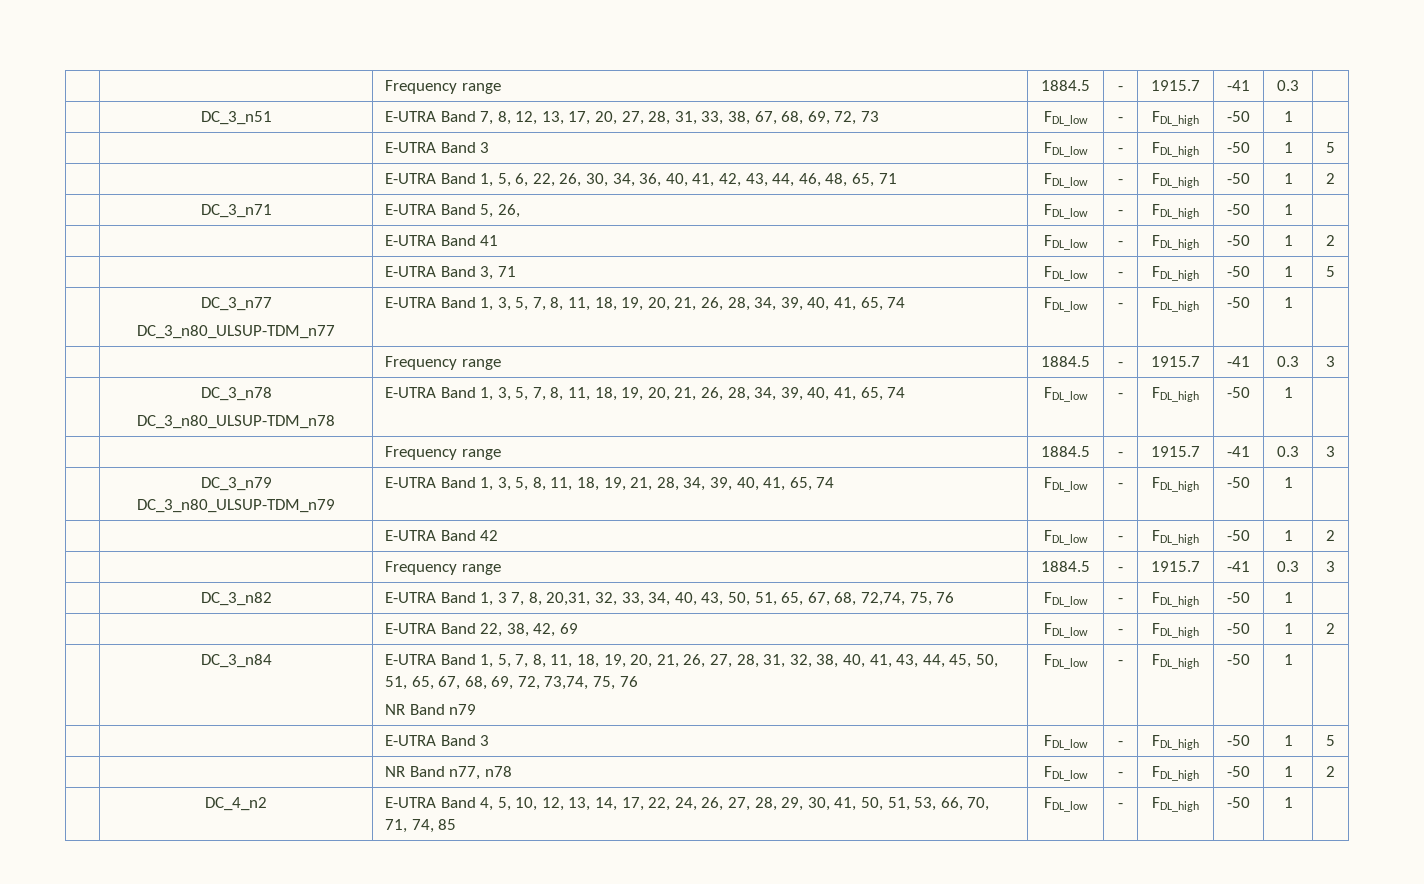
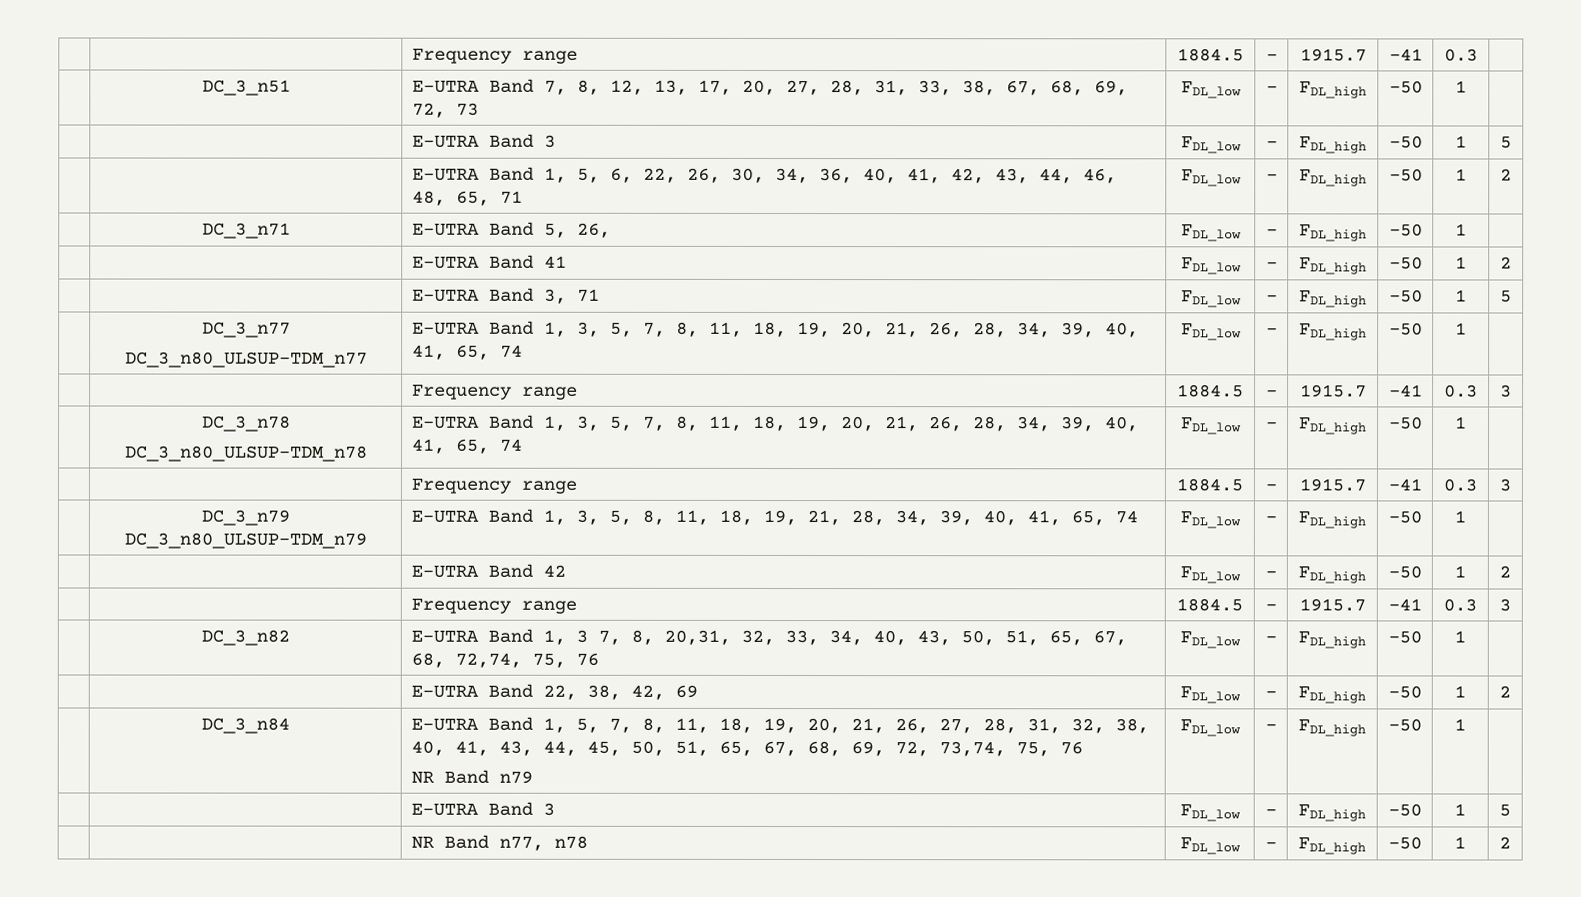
[205,797,267,811] [384,797,990,811] [384,819,457,833] [1043,797,1088,812] [1118,803,1123,808] [1152,797,1199,812] [1227,797,1250,808] [1283,797,1293,808] // | DC_4_n2 | E-UTRA Band 4, 5, 10, 12, 13, 14, 17, 22, 24, 26, 27, 28, 29, 30, 41, 50, 51, 53, 66, 70, 71, 74, 85 | FDL_low | - | FDL_high | -50 | 1 | -> (1511, 842) none

